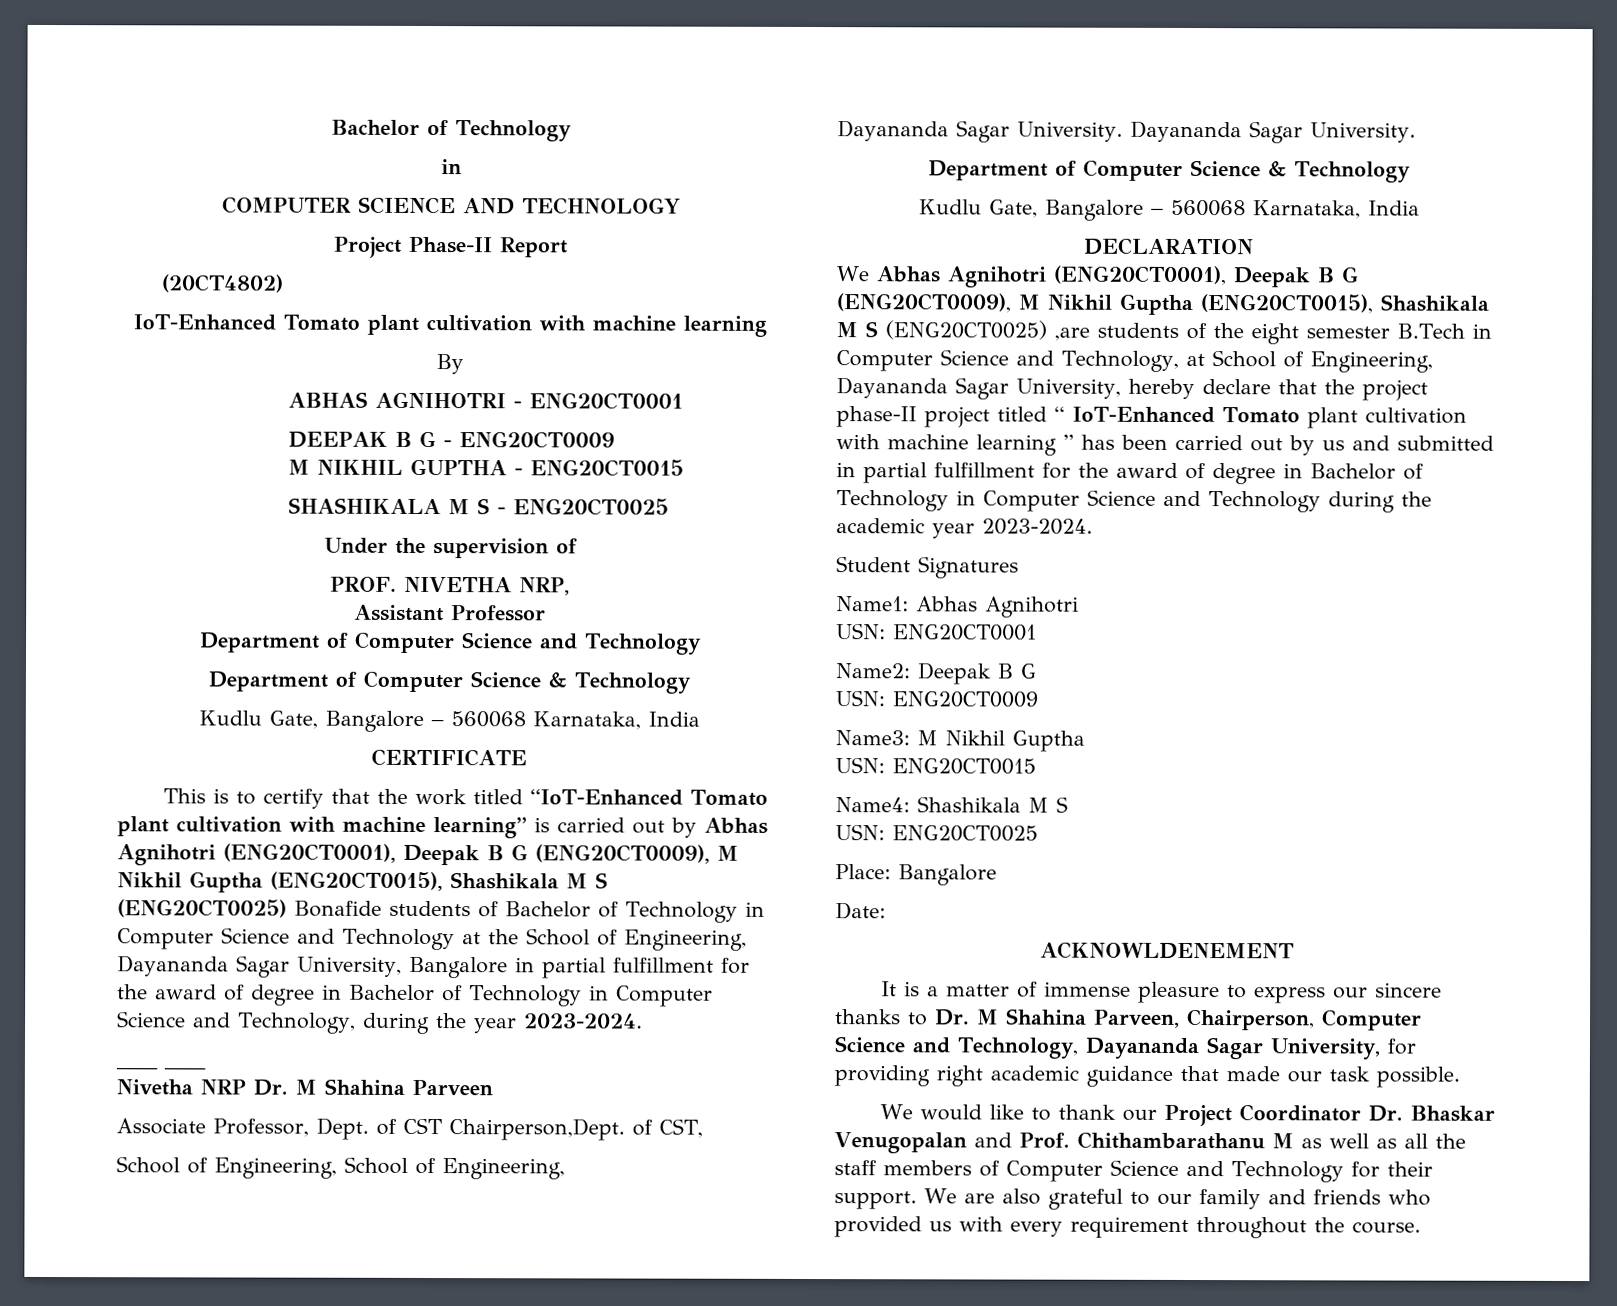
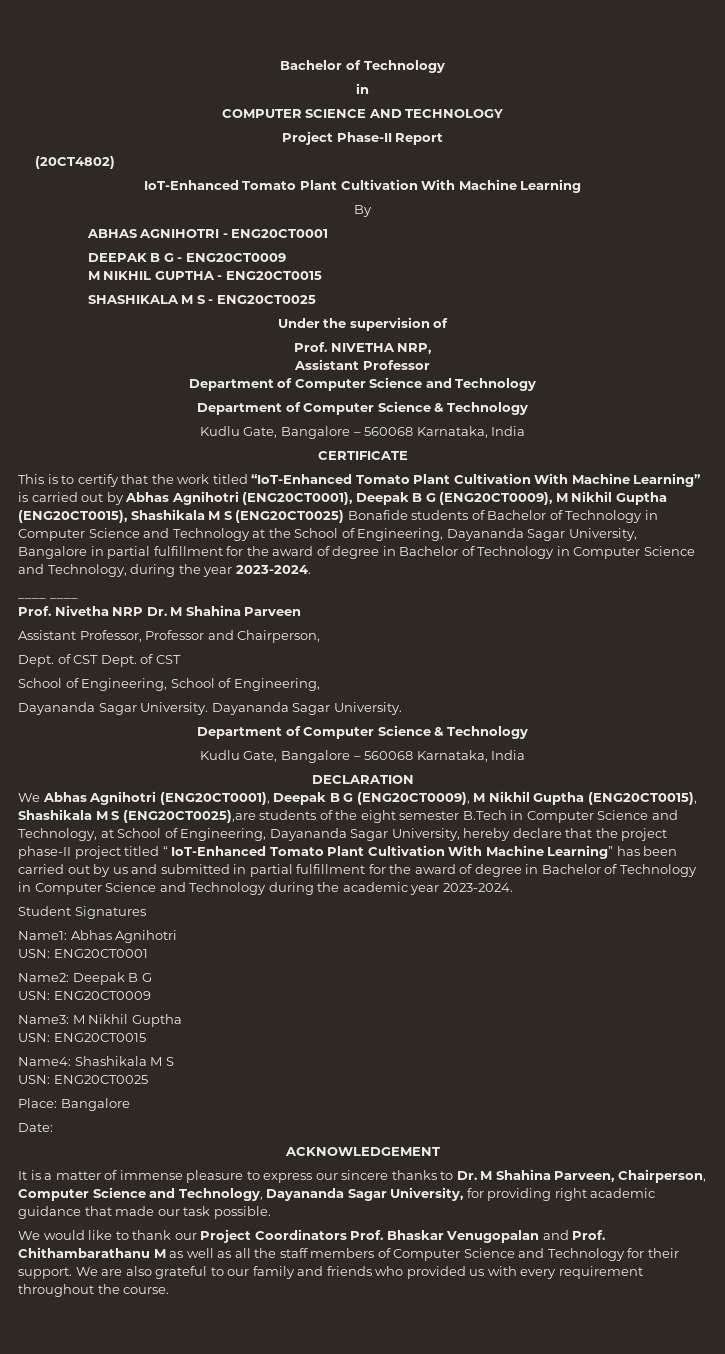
[367,314,768,337] plant cultivation with machine learning -> [299,179,582,193] Plant Cultivation With Machine Learning
[330,576,398,592] PROF. -> [293,342,327,352] Prof.
[117,816,527,839] plant cultivation with machine learning” -> [413,473,702,487] Plant Cultivation With Machine Learning”
(206, 1068) none -> [18,606,51,616] Prof.
[116,1117,703,1141] Associate Professor, Dept. of CST Chairperson,Dept. of CST, -> [18,630,321,643] [18,654,181,667] Assistant Professor, Professor and Chairperson, // Dept. of CST Dept. of CST
[885,320,1090,341] (ENG20CT0025) ,are -> [122,810,256,823] (ENG20CT0025),are
[1306,407,1467,429] [836,434,1074,456] plant cultivation with machine learning ” -> [327,845,614,859] Plant Cultivation With Machine Learning”
[1040,941,1294,960] ACKNOWLDENEMENT -> [284,1147,440,1156] ACKNOWLEDGEMENT
[1238,1104,1403,1122] Coordinator Dr. -> [254,1229,384,1240] Coordinators Prof.

